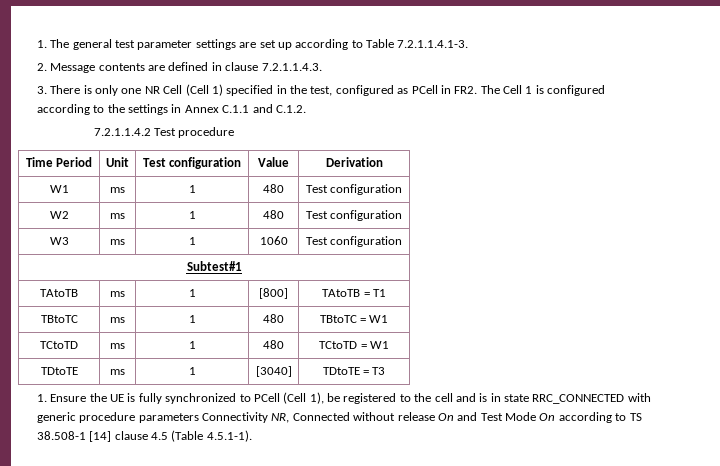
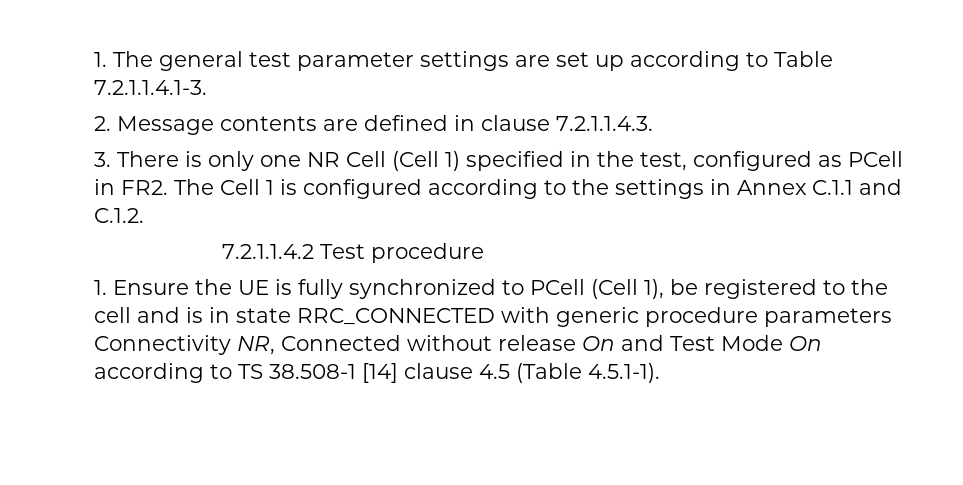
[25,157,93,167] [106,157,129,167] [142,157,242,169] [258,157,289,167] [325,157,383,167] [49,185,69,193] [110,187,125,193] [188,185,196,193] [263,184,284,193] [305,184,403,195] [49,211,69,219] [110,213,125,219] [188,211,196,219] [263,210,284,219] [305,210,403,221] [49,237,69,245] [110,239,125,245] [188,237,196,245] [259,236,288,245] [305,236,403,247] [186,261,242,271] [40,289,78,297] [110,291,125,297] [188,289,196,297] [259,288,288,299] [322,289,386,297] [40,315,78,323] [110,317,125,323] [188,315,196,323] [263,314,284,323] [319,315,389,323] [40,341,78,349] [110,343,125,349] [188,341,196,349] [263,340,284,349] [319,341,389,349] [40,367,78,375] [110,369,125,375] [188,367,196,375] [255,366,292,377] [322,367,386,375] // Time Period | Unit | Test configuration | Value | Derivation // W1 | ms | 1 | 480 | Test configuration // W2 | ms | 1 | 480 | Test configuration // W3 | ms | 1 | 1060 | Test configuration // Subtest#1 // TAtoTB | ms | 1 | [800] | TAtoTB = T1 // TBtoTC | ms | 1 | 480 | TBtoTC = W1 // TCtoTD | ms | 1 | 480 | TCtoTD = W1 // TDtoTE | ms | 1 | [3040] | TDtoTE = T3 -> (485, 253) none

